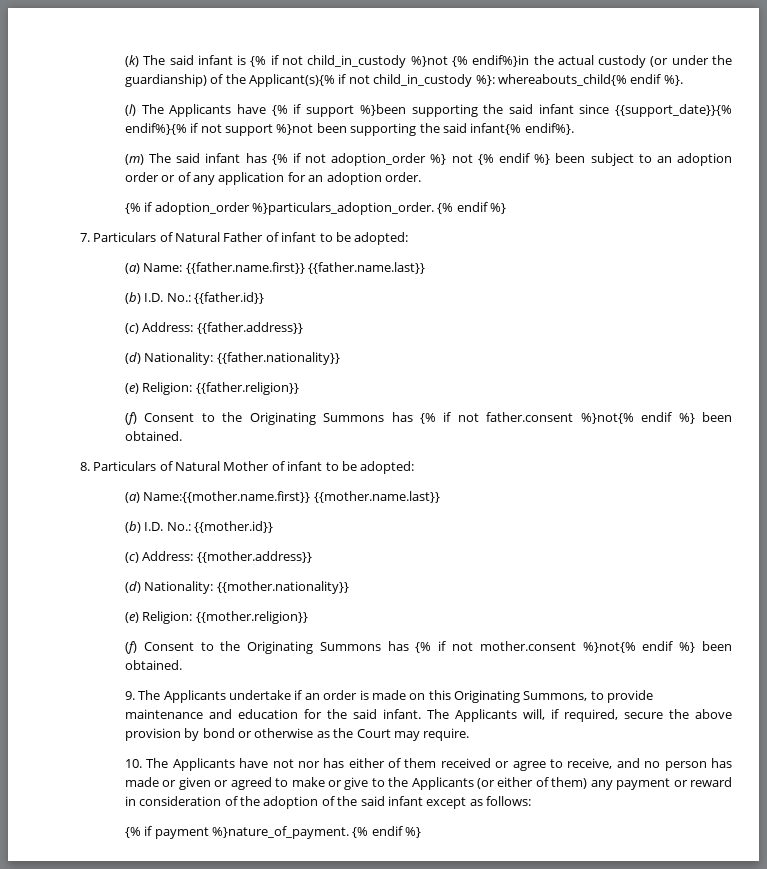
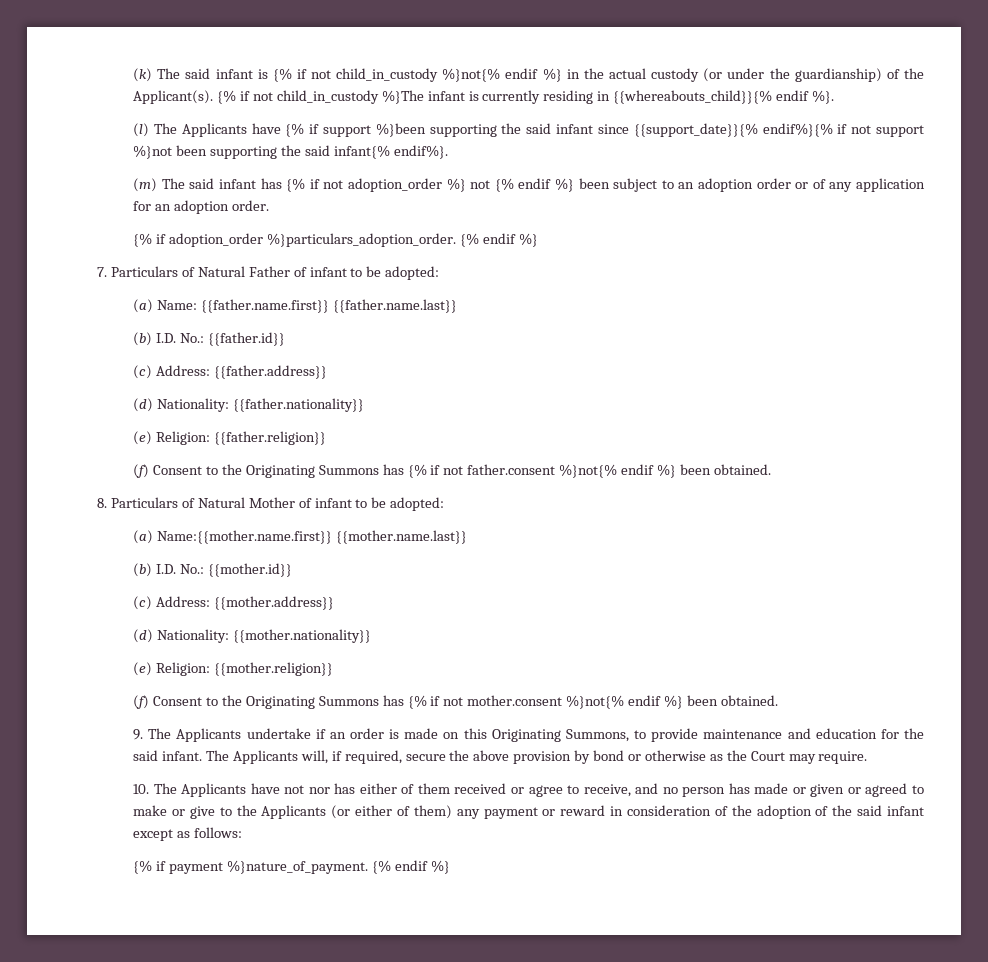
[410,55,530,67] %}not {% endif%}in -> [442,68,580,82] %}not{% endif %} in
[249,74,627,87] Applicant(s){% if not child_in_custody %}: whereabouts_child{% -> [133,90,773,104] Applicant(s). {% if not child_in_custody %}The infant is currently residing in {{whereabouts_child}}{%

